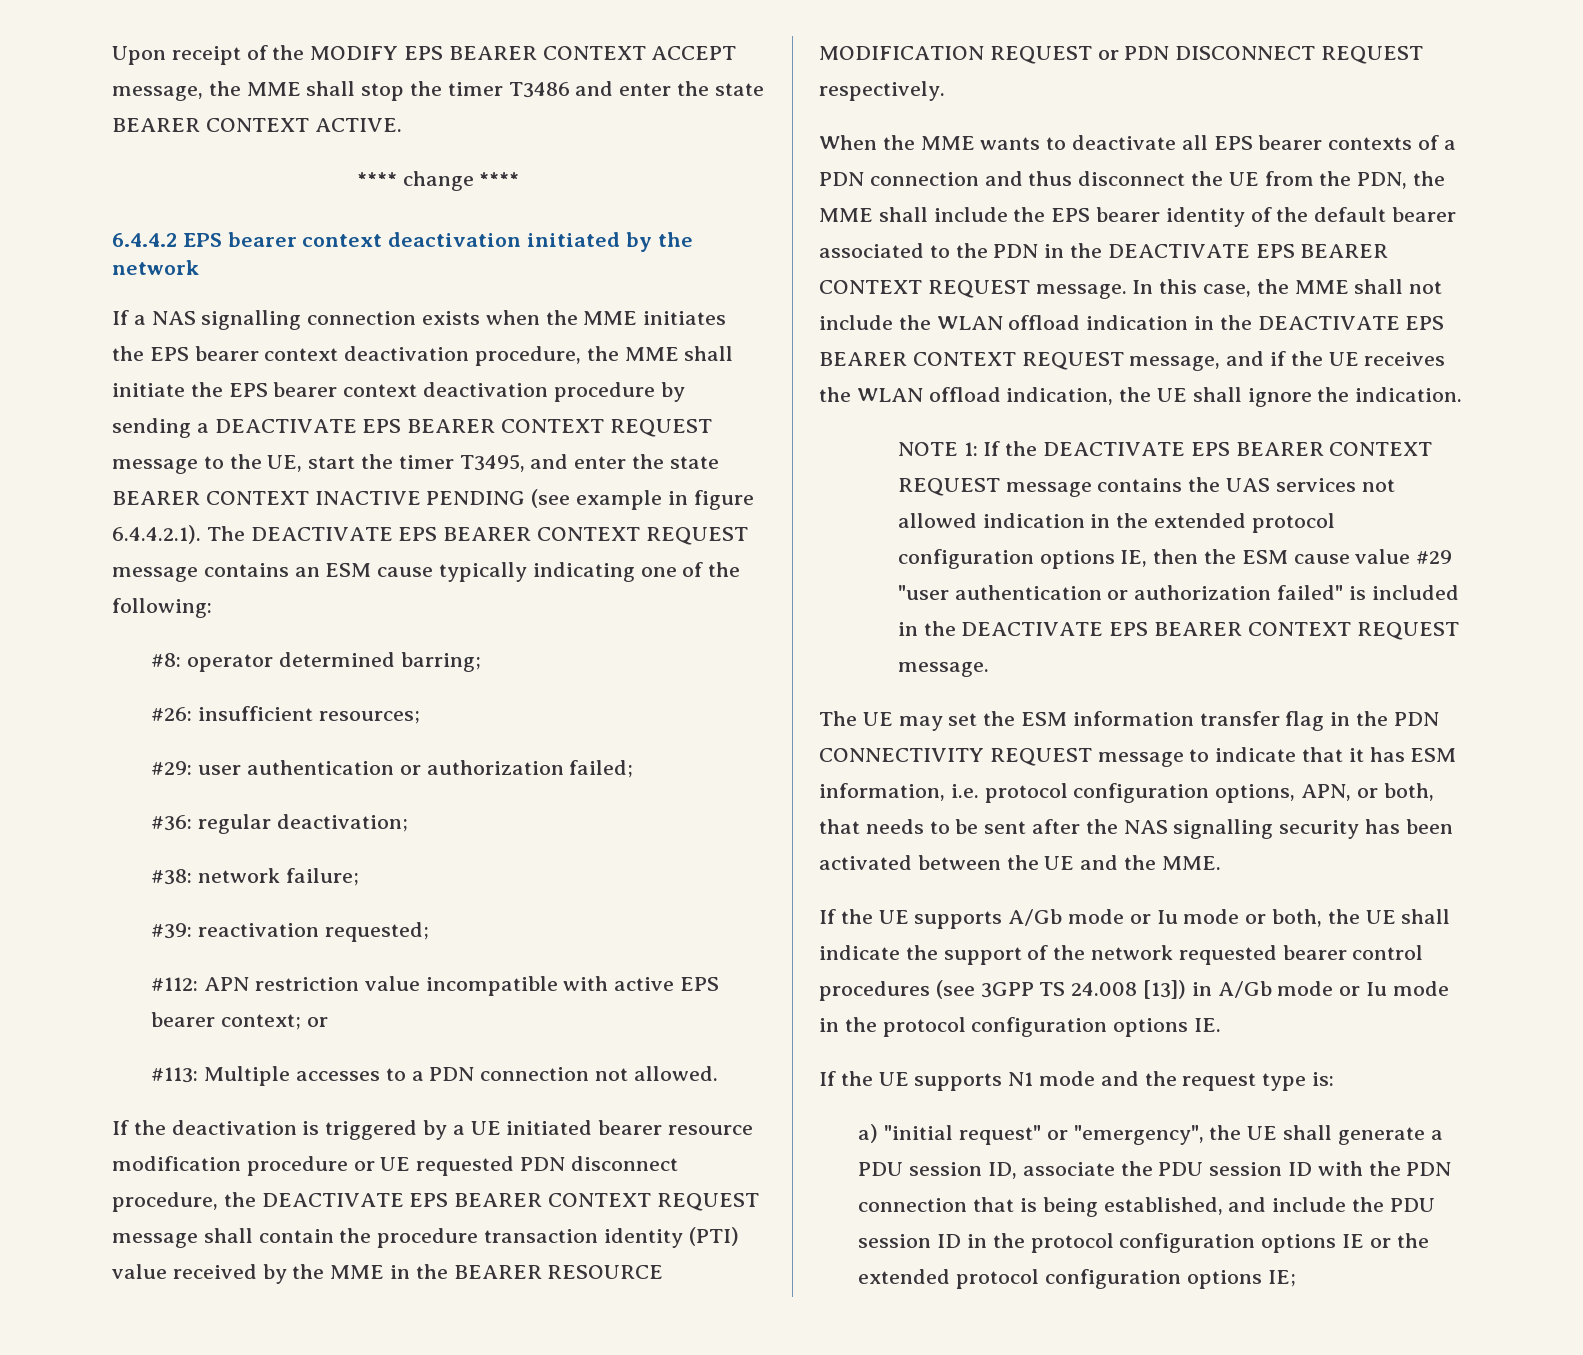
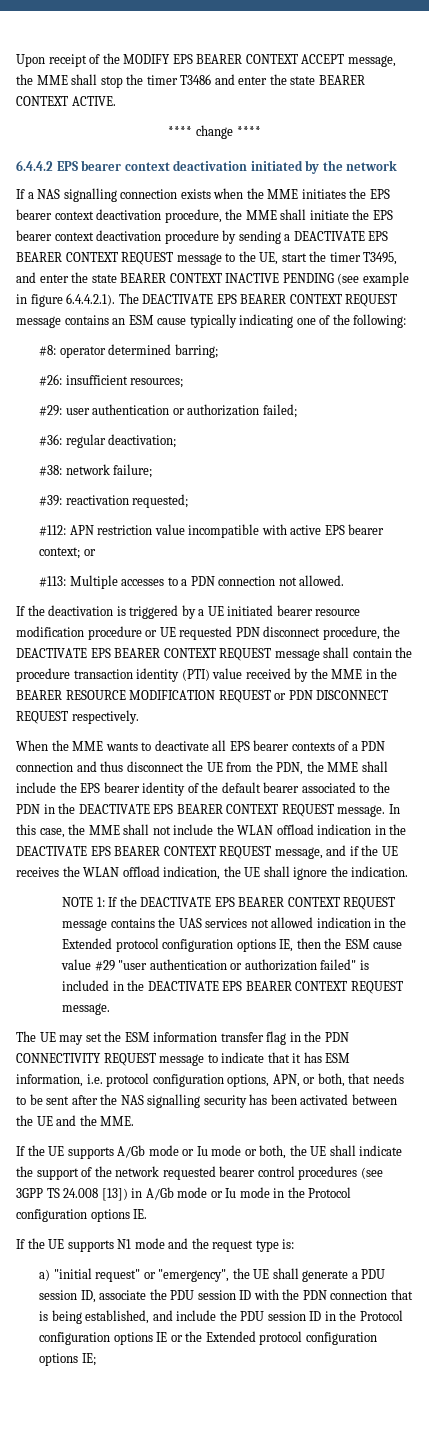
[1153,513,1246,528] extended -> [62,938,113,949] Extended
[882,1017,966,1037] protocol -> [308,1187,352,1198] Protocol
[1030,1233,1114,1253] protocol -> [359,1310,403,1321] Protocol
[858,1269,951,1284] extended -> [205,1331,256,1342] Extended

